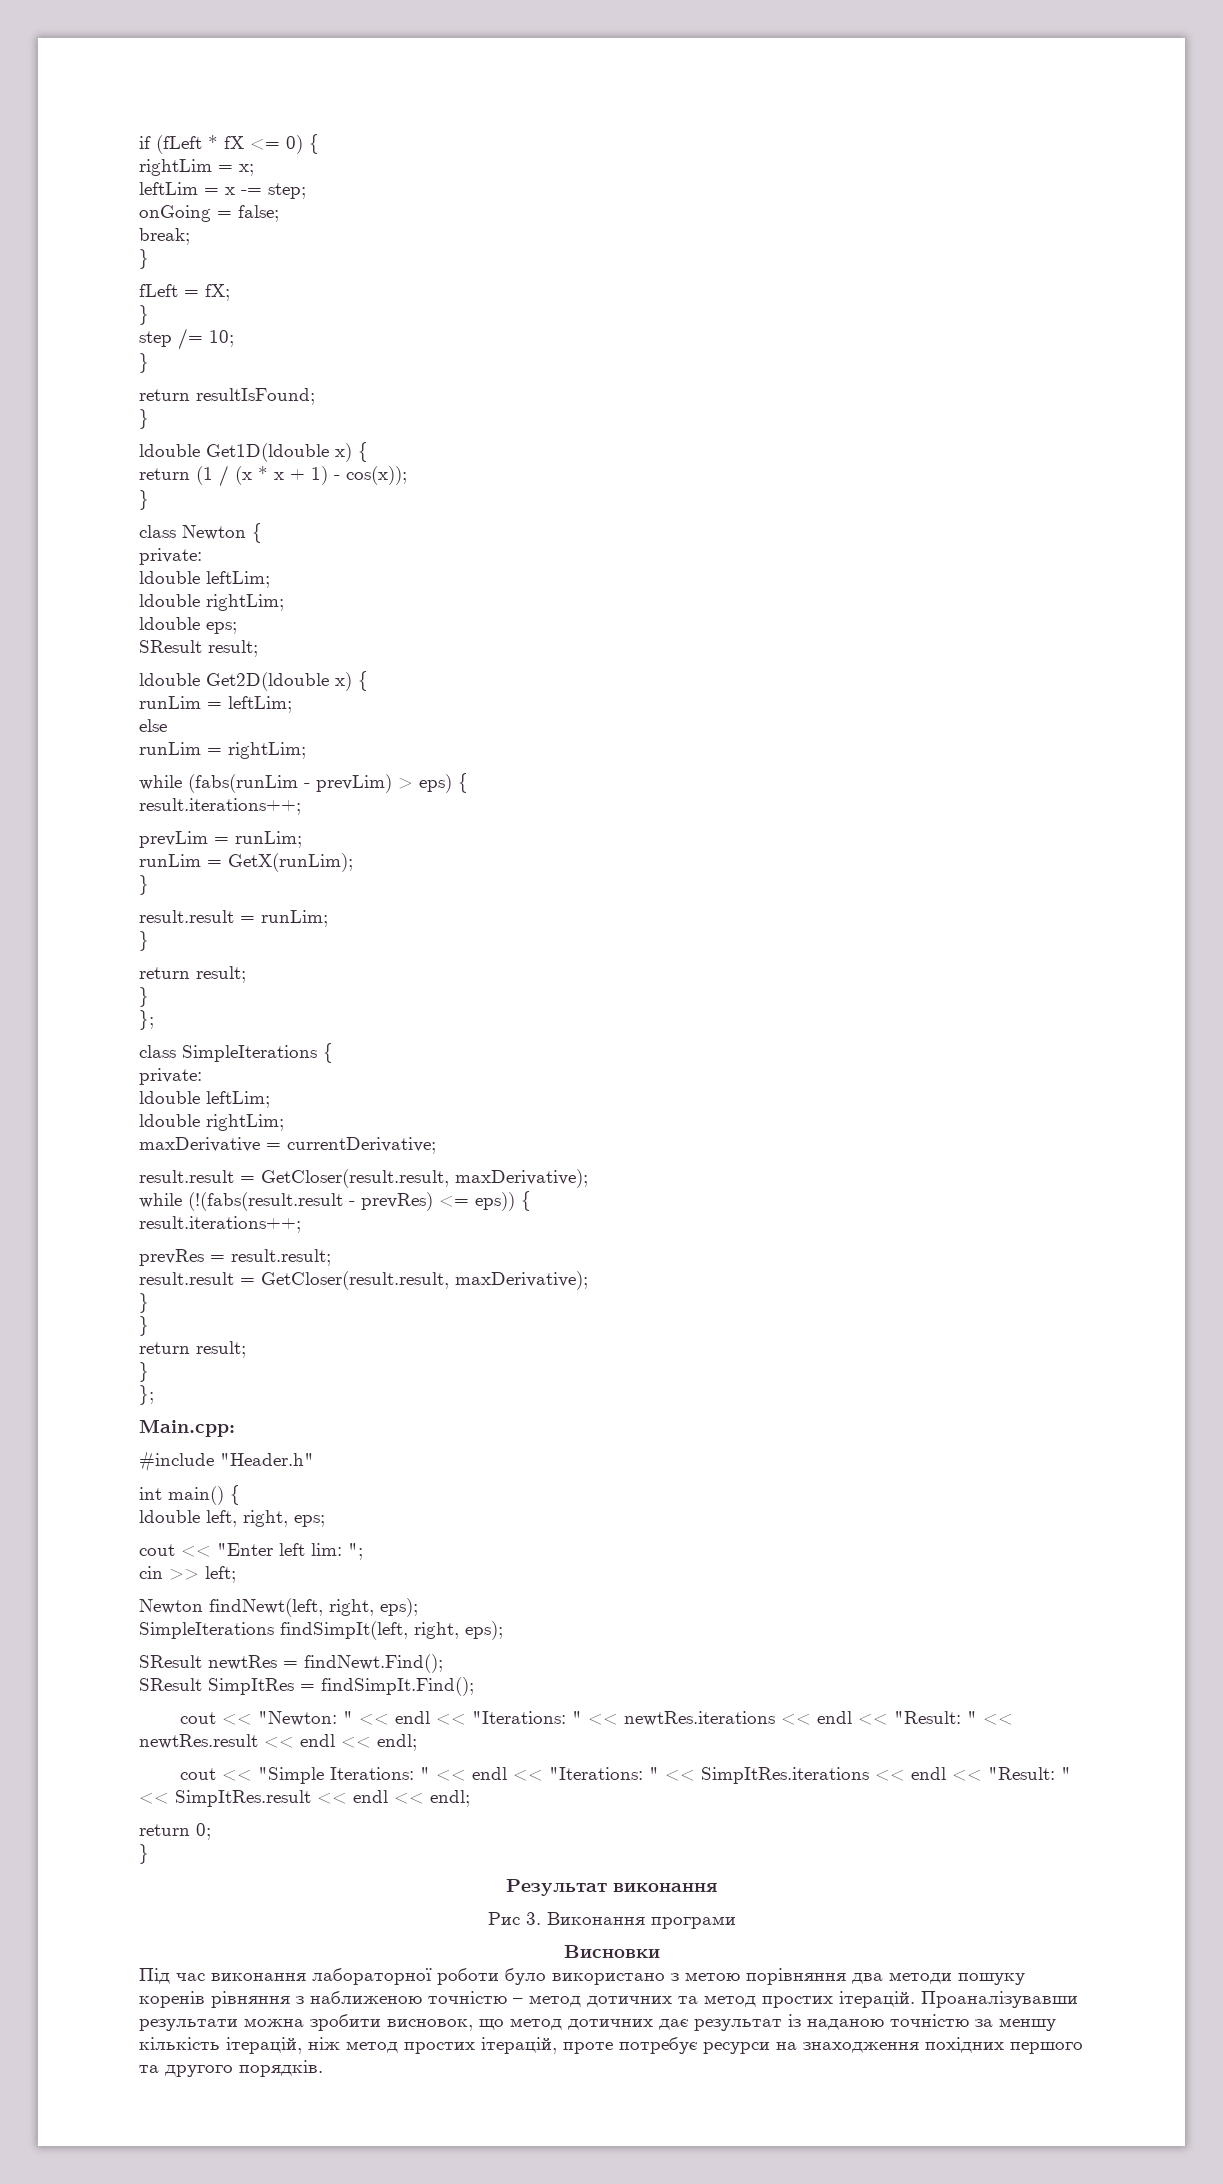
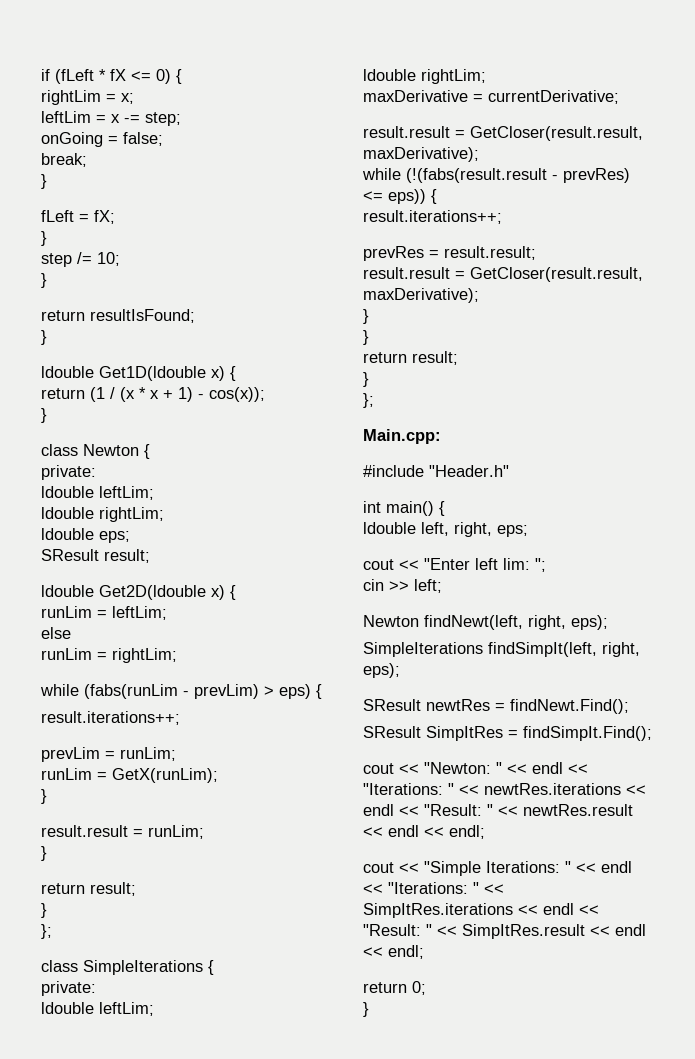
[505,1879,718,1896] [487,1912,736,1929] [563,1945,660,1958] [139,1968,1025,1985] [139,1991,1078,2008] [139,2014,1056,2031] [139,2037,1083,2054] [139,2060,323,2077] // Результат виконання // Рис 3. Виконання програми // Висновки // Під час виконання лабораторної роботи було використано з метою порівняння два методи пошуку коренів рівняння з наближеною точністю – метод дотичних та метод простих ітерацій. Проаналізувавши результати можна зробити висновок, що метод дотичних дає результат із наданою точністю за меншу кількість ітерацій, ніж метод простих ітерацій, проте потребує ресурси на знаходження похідних першого та другого порядків. -> (369, 1009) none

